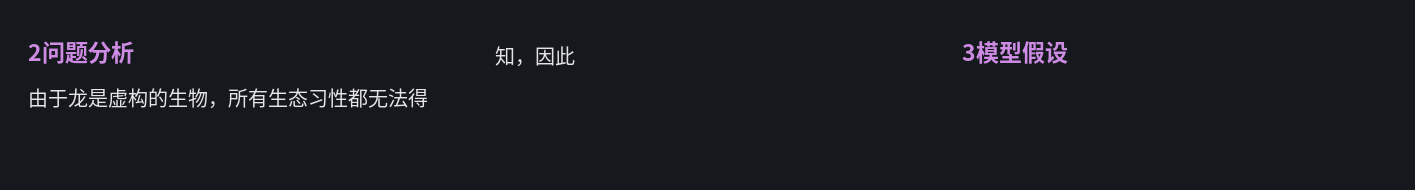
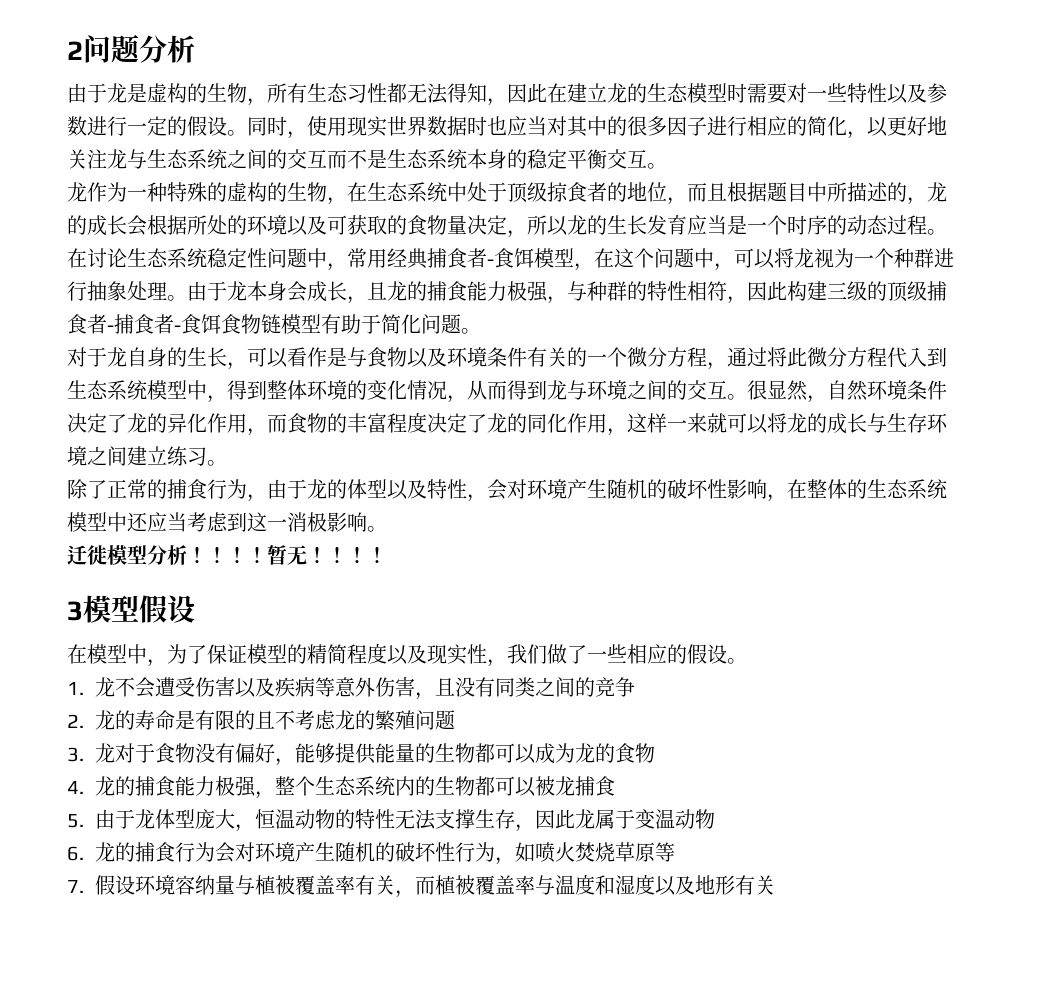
[962,41,1068,64] // 3模型假设 -> [547,83,947,104] [67,116,947,139] [67,149,667,169] [67,182,947,205] [67,215,947,238] [67,248,954,271] [67,281,947,304] [67,314,481,334] [67,347,947,370] [67,380,947,403] [67,412,948,436] [67,446,227,466] [67,479,947,502] [67,512,387,532] [67,545,387,565] [67,595,195,623] [67,643,747,667] [67,677,636,700] [67,710,456,730] [67,743,656,766] [67,776,616,799] [67,809,716,832] [67,842,676,865] [67,874,776,898] 在建立龙的生态模型时需要对一些特性以及参数进行一定的假设。同时，使用现实世界数据时也应当对其中的很多因子进行相应的简化，以更好地关注龙与生态系统之间的交互而不是生态系统本身的稳定平衡交互。 // 龙作为一种特殊的虚构的生物，在生态系统中处于顶级掠食者的地位，而且根据题目中所描述的，龙的成长会根据所处的环境以及可获取的食物量决定，所以龙的生长发育应当是一个时序的动态过程。在讨论生态系统稳定性问题中，常用经典捕食者-食饵模型，在这个问题中，可以将龙视为一个种群进行抽象处理。由于龙本身会成长，且龙的捕食能力极强，与种群的特性相符，因此构建三级的顶级捕食者-捕食者-食饵食物链模型有助于简化问题。 // 对于龙自身的生长，可以看作是与食物以及环境条件有关的一个微分方程，通过将此微分方程代入到生态系统模型中，得到整体环境的变化情况，从而得到龙与环境之间的交互。很显然，自然环境条件决定了龙的异化作用，而食物的丰富程度决定了龙的同化作用，这样一来就可以将龙的成长与生存环境之间建立练习。 // 除了正常的捕食行为，由于龙的体型以及特性，会对环境产生随机的破坏性影响，在整体的生态系统模型中还应当考虑到这一消极影响。 // 迁徙模型分析！！！！暂无！！！！ // 3模型假设 // 在模型中，为了保证模型的精简程度以及现实性，我们做了一些相应的假设。 // 1.龙不会遭受伤害以及疾病等意外伤害，且没有同类之间的竞争 // 2.龙的寿命是有限的且不考虑龙的繁殖问题 // 3.龙对于食物没有偏好，能够提供能量的生物都可以成为龙的食物 // 4.龙的捕食能力极强，整个生态系统内的生物都可以被龙捕食 // 5.由于龙体型庞大，恒温动物的特性无法支撑生存，因此龙属于变温动物 // 6.龙的捕食行为会对环境产生随机的破坏性行为，如喷火焚烧草原等 // 7.假设环境容纳量与植被覆盖率有关，而植被覆盖率与温度和湿度以及地形有关

